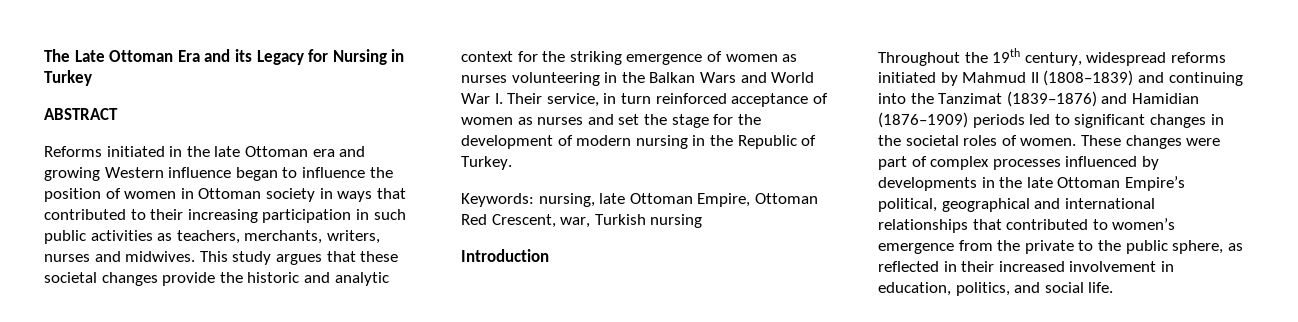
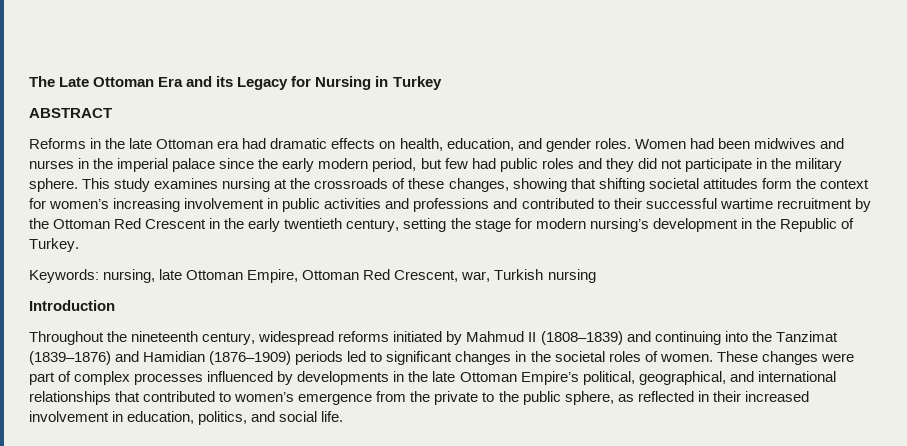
[106,146,165,157] initiated -> (86, 143) none
[339,146,366,157] [44,167,393,181] [44,188,406,202] [44,209,406,223] [44,230,380,244] [44,251,399,265] [44,272,389,286] [461,51,798,65] [461,72,815,86] [461,93,828,107] [461,114,761,128] [461,135,688,149] and growing Western influence began to influence the position of women in Ottoman society in ways that contributed to their increasing participation in such public activities as teachers, merchants, writers, nurses and midwives. This study argues that these societal changes provide the historic and analytic context for the striking emergence of women as nurses volunteering in the Balkan Wars and World War I. Their service, in turn reinforced acceptance of women as nurses and set the stage for the development of modern nursing -> [242,138,844,152] [29,158,843,172] [29,178,869,192] [29,198,871,212] [29,218,738,232] had dramatic effects on health, education, and gender roles. Women had been midwives and nurses in the imperial palace since the early modern period, but few had public roles and they did not participate in the military sphere. This study examines nursing at the crossroads of these changes, showing that shifting societal attitudes form the context for women’s increasing involvement in public activities and professions and contributed to their successful wartime recruitment by the Ottoman Red Crescent in the early twentieth century, setting the stage for modern nursing’s development
[992,48,1021,63] 19th -> [131,331,199,342] nineteenth
[941,198,1030,212] geographical -> [638,371,726,385] geographical,

